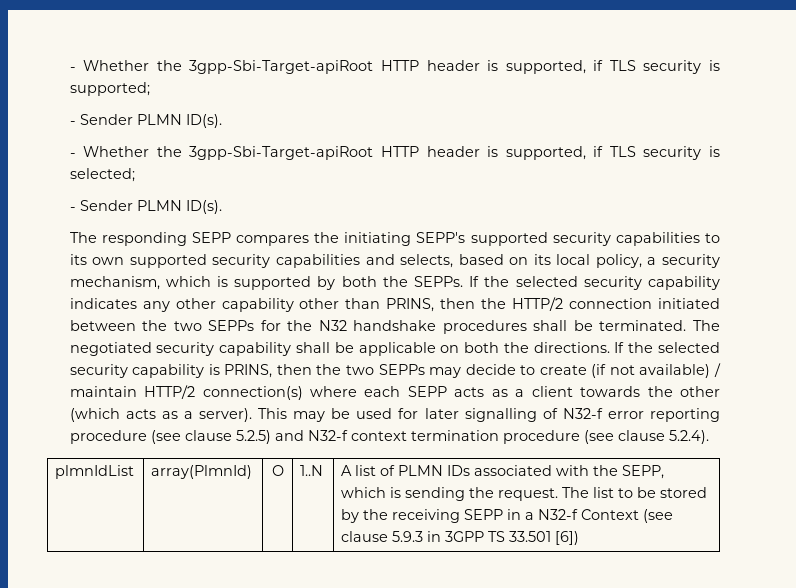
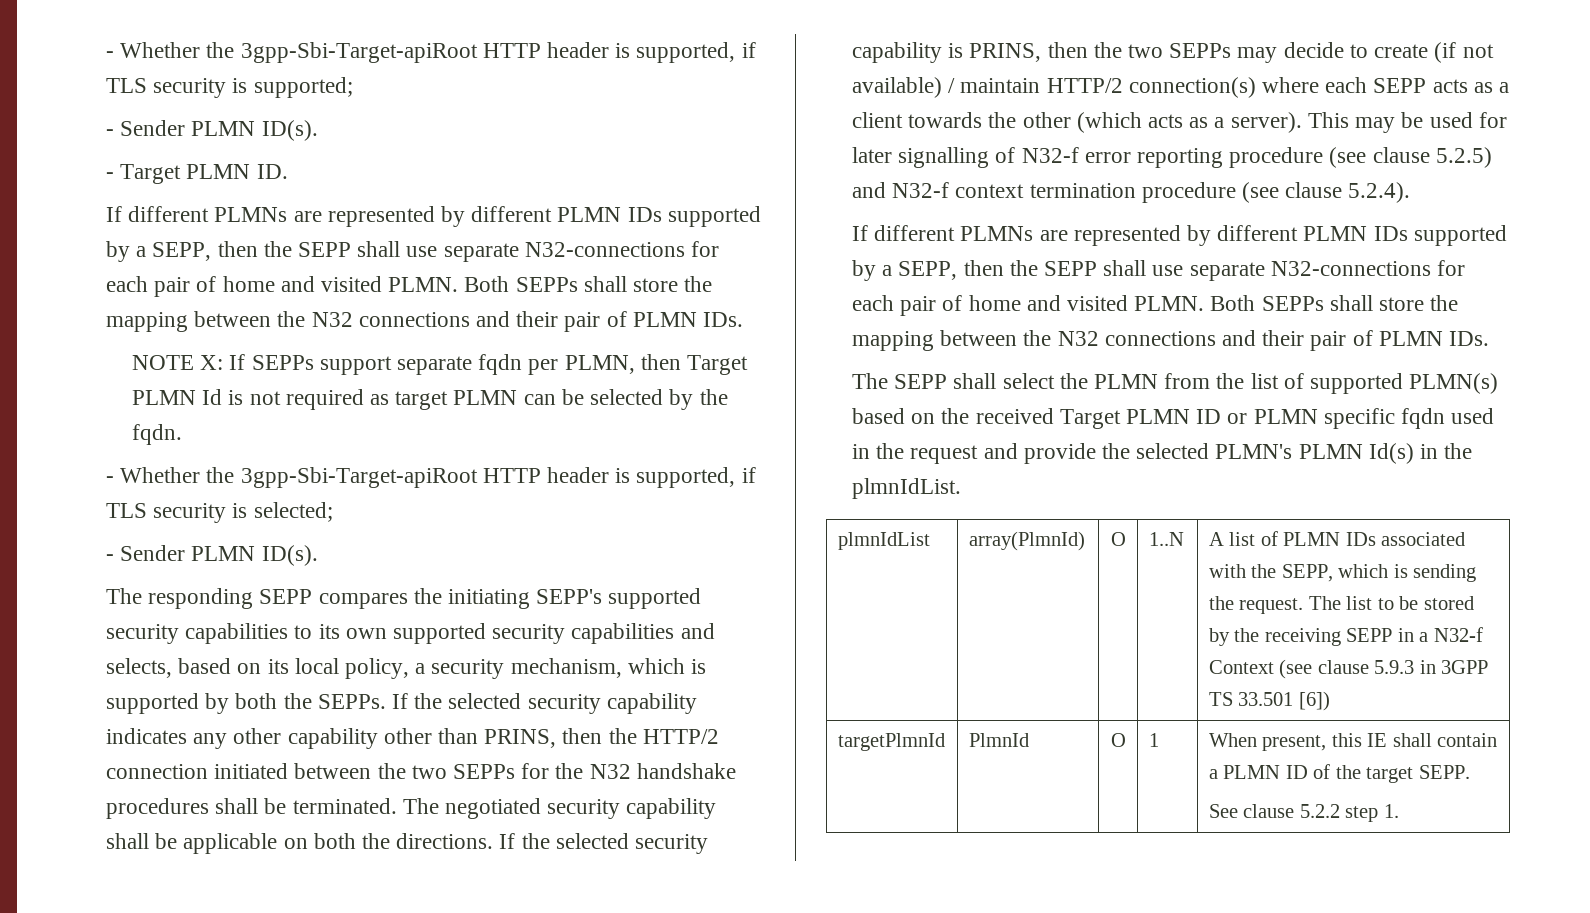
(222, 121) none -> [106,164,288,184] [106,206,761,227] [106,241,720,262] [106,276,713,297] [106,311,744,332] [132,354,749,375] [132,389,728,410] [132,424,183,445] // - Target PLMN ID. // If different PLMNs are represented by different PLMN IDs supported by a SEPP, then the SEPP shall use separate N32-connections for each pair of home and visited PLMN. Both SEPPs shall store the mapping between the N32 connections and their pair of PLMN IDs. // NOTE X: If SEPPs support separate fqdn per PLMN, then Target PLMN Id is not required as target PLMN can be selected by the fqdn.
(709, 437) none -> [852,225,1507,246] [852,260,1466,281] [852,295,1459,316] [852,330,1490,351] [852,373,1499,394] [852,408,1495,429] [852,443,1473,464] [852,478,962,499] // If different PLMNs are represented by different PLMN IDs supported by a SEPP, then the SEPP shall use separate N32-connections for each pair of home and visited PLMN. Both SEPPs shall store the mapping between the N32 connections and their pair of PLMN IDs. // The SEPP shall select the PLMN from the list of supported PLMN(s) based on the received Target PLMN ID or PLMN specific fqdn used in the request and provide the selected PLMN's PLMN Id(s) in the plmnIdList.
(580, 538) none -> [837,733,945,751] [968,733,1029,747] [1110,733,1126,747] [1148,733,1159,747] [1208,733,1498,751] [1208,764,1470,783] [1208,804,1399,822] // targetPlmnId | PlmnId | O | 1 | When present, this IE shall contain a PLMN ID of the target SEPP. // See clause 5.2.2 step 1.

